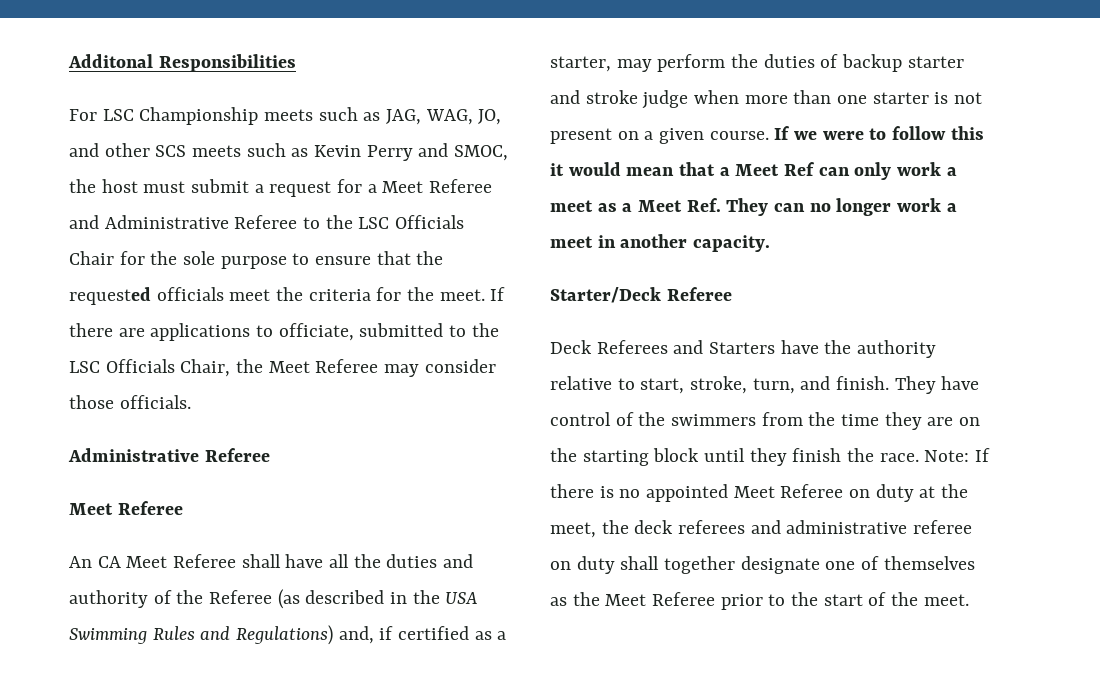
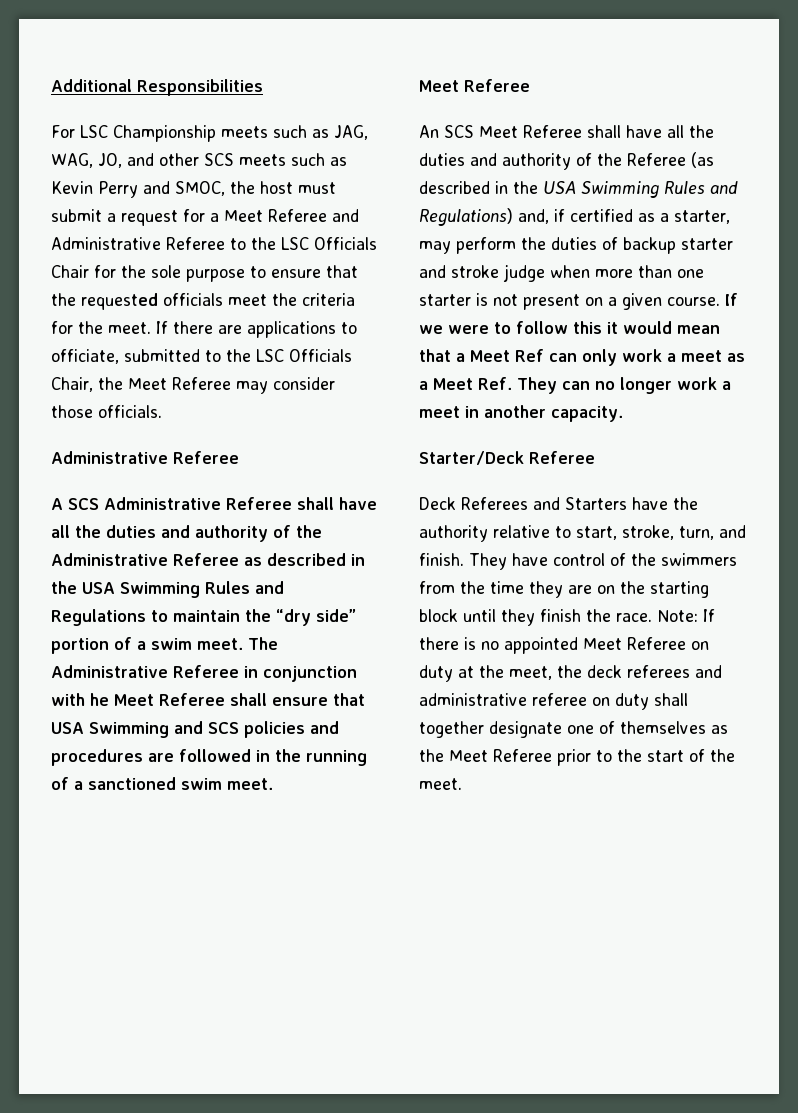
[68,54,153,68] Additonal -> [51,79,132,92] Additional
(270, 455) none -> [51,497,377,510] [51,525,322,542] [51,553,365,566] [51,581,284,598] [51,609,356,626] [51,637,278,654] [51,665,357,682] [51,693,365,706] [51,721,339,738] [51,749,367,766] [51,777,273,790] // A SCS Administrative Referee shall have all the duties and authority of the Administrative Referee as described in the USA Swimming Rules and Regulations to maintain the “dry side” portion of a swim meet. The Administrative Referee in conjunction with he Meet Referee shall ensure that USA Swimming and SCS policies and procedures are followed in the running of a sanctioned swim meet.
[97,556,121,568] CA -> [444,125,474,138] SCS

